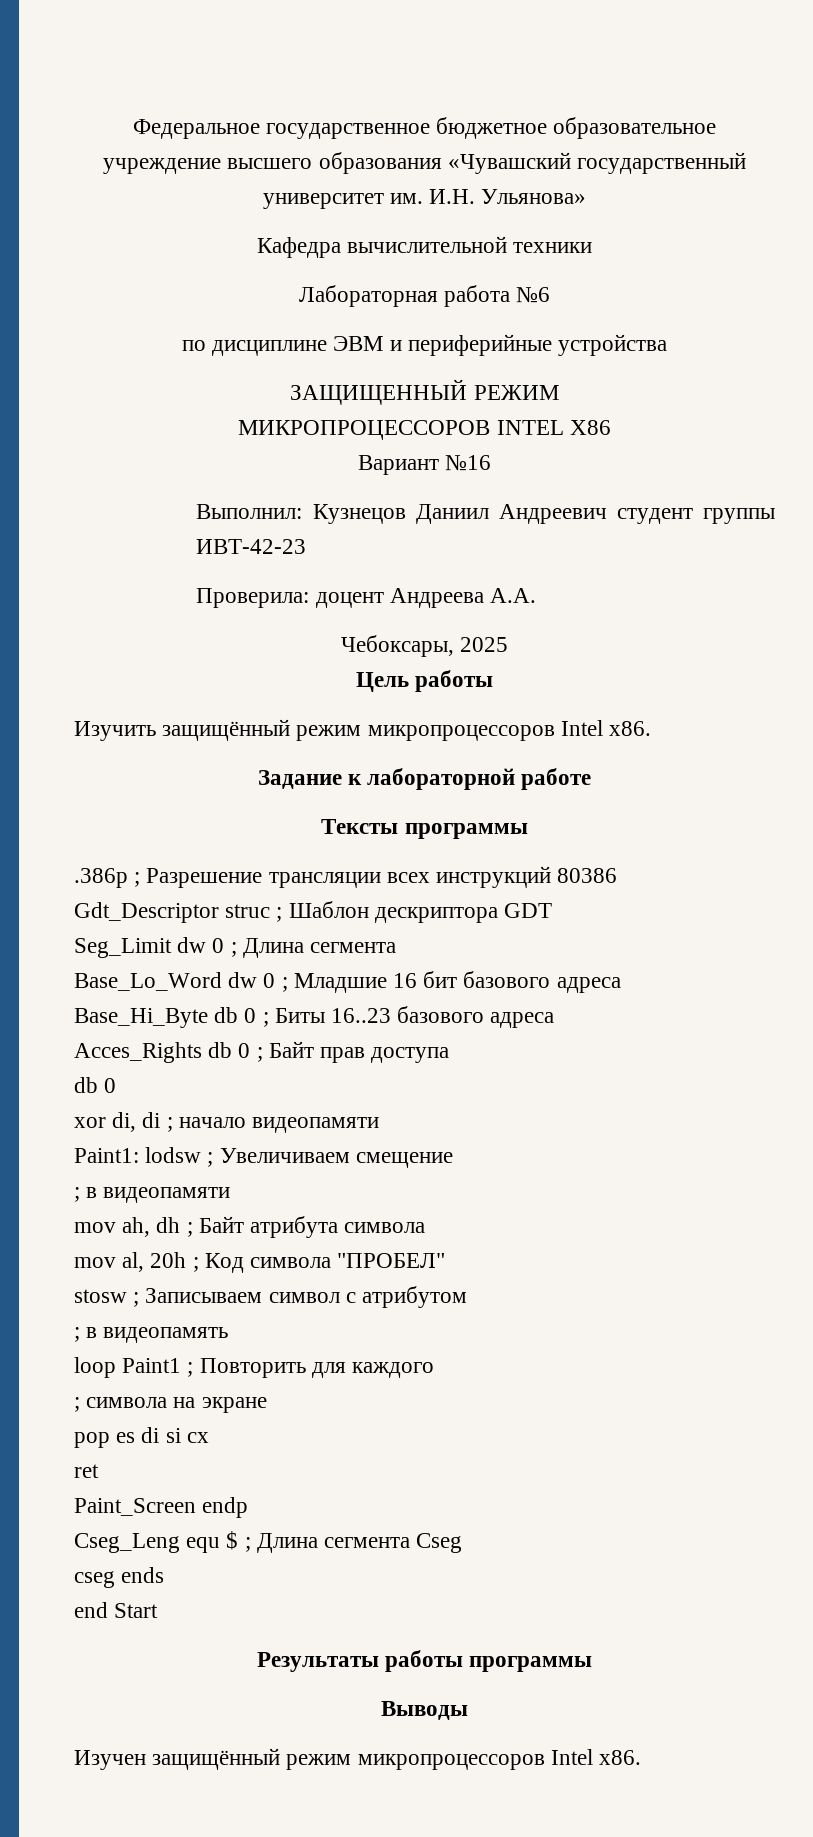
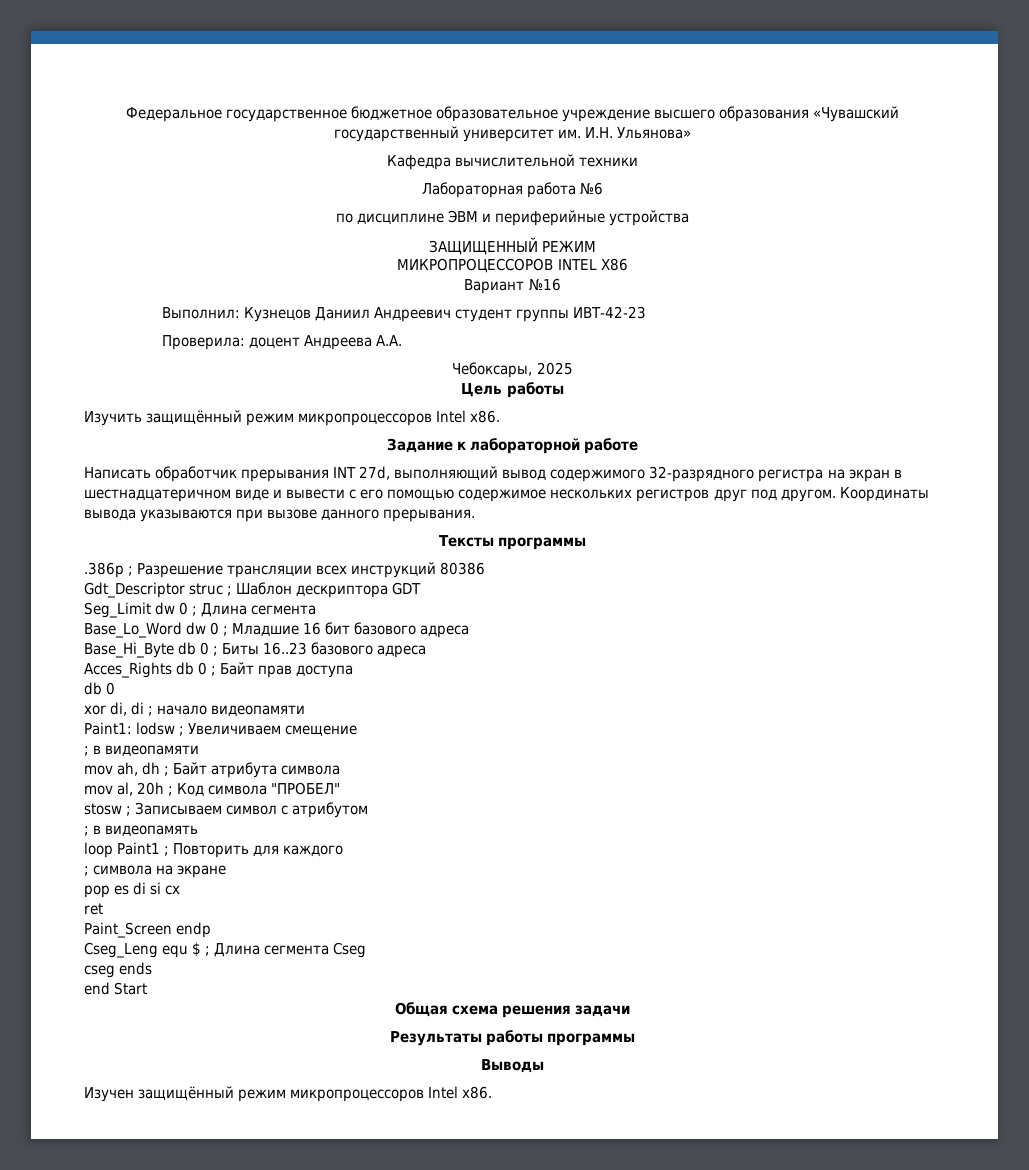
(592, 779) none -> [84,466,902,482] [84,487,929,502] [84,509,476,522] // Написать обработчик прерывания INT 27d, выполняющий вывод содержимого 32-разрядного регистра на экран в шестнадцатеричном виде и вывести с его помощью содержимое нескольких регистров друг под другом. Координаты вывода указываются при вызове данного прерывания.
(159, 1610) none -> [394,1002,631,1018] // Общая схема решения задачи

